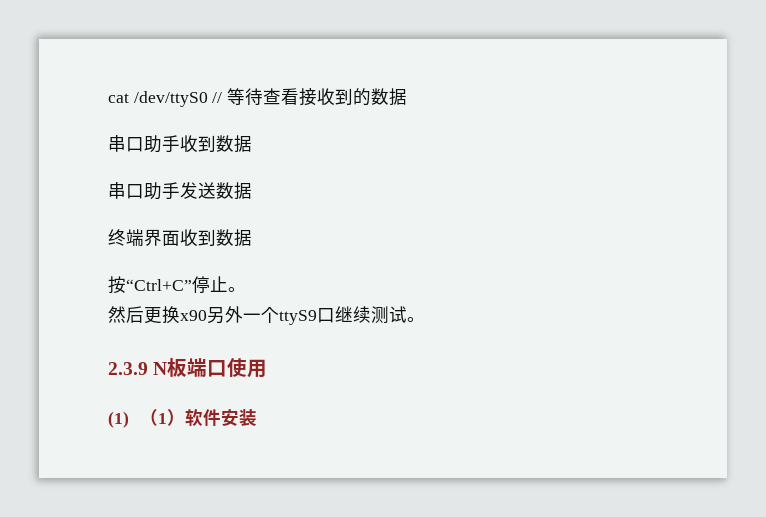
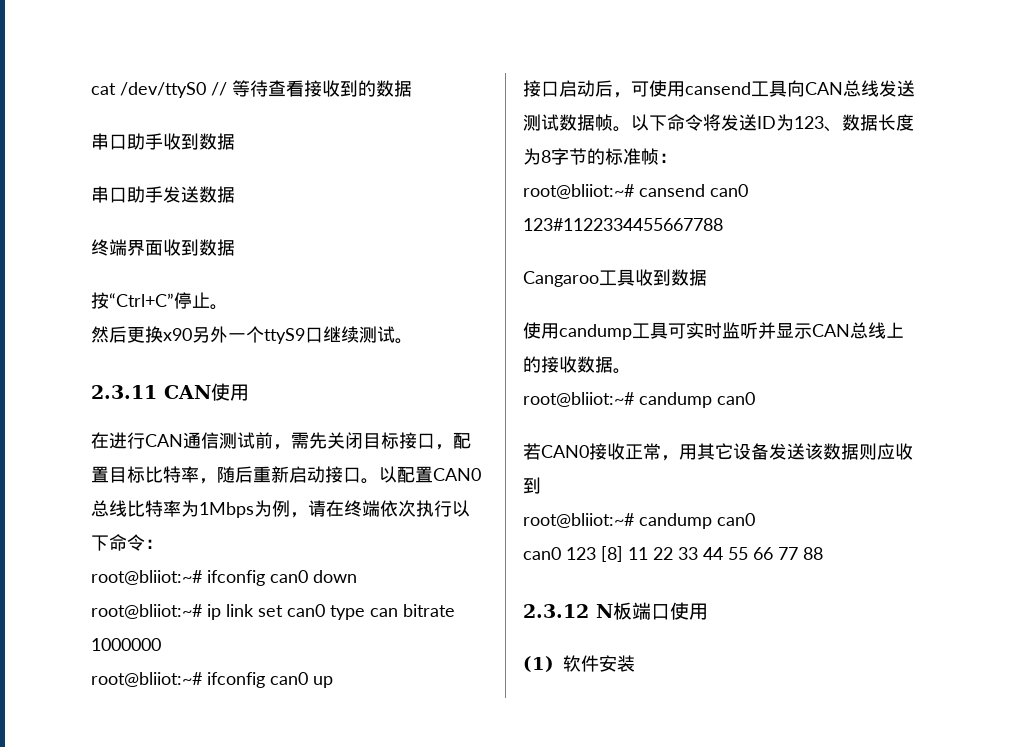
[108,362,148,375] 2.3.9 -> [91,383,249,401] [91,432,471,450] [91,466,481,484] [91,500,470,518] [91,534,163,551] [91,570,357,586] [91,604,455,620] [91,638,161,651] [91,672,333,688] [523,80,915,98] [523,114,914,132] [523,148,677,165] [523,184,748,199] [523,218,723,231] [523,269,707,287] [523,322,904,340] [523,356,631,374] [523,392,755,408] [523,443,913,461] [523,477,541,494] [523,513,755,529] [523,546,823,562] [523,604,589,618] 2.3.11 CAN使用 // 在进行CAN通信测试前，需先关闭目标接口，配置目标比特率，随后重新启动接口。以配置CAN0总线比特率为1Mbps为例，请在终端依次执行以下命令： // root@bliiot:~# ifconfig can0 down // root@bliiot:~# ip link set can0 type can bitrate 1000000 // root@bliiot:~# ifconfig can0 up // 接口启动后，可使用cansend工具向CAN总线发送测试数据帧。以下命令将发送ID为123、数据长度为8字节的标准帧： // root@bliiot:~# cansend can0 123#1122334455667788 // Cangaroo工具收到数据 // 使用candump工具可实时监听并显示CAN总线上的接收数据。 // root@bliiot:~# candump can0 // 若CAN0接收正常，用其它设备发送该数据则应收到 // root@bliiot:~# candump can0 // can0 123 [8] 11 22 33 44 55 66 77 88 // 2.3.12
[140,409,186,426] （1） -> (554, 664) none

